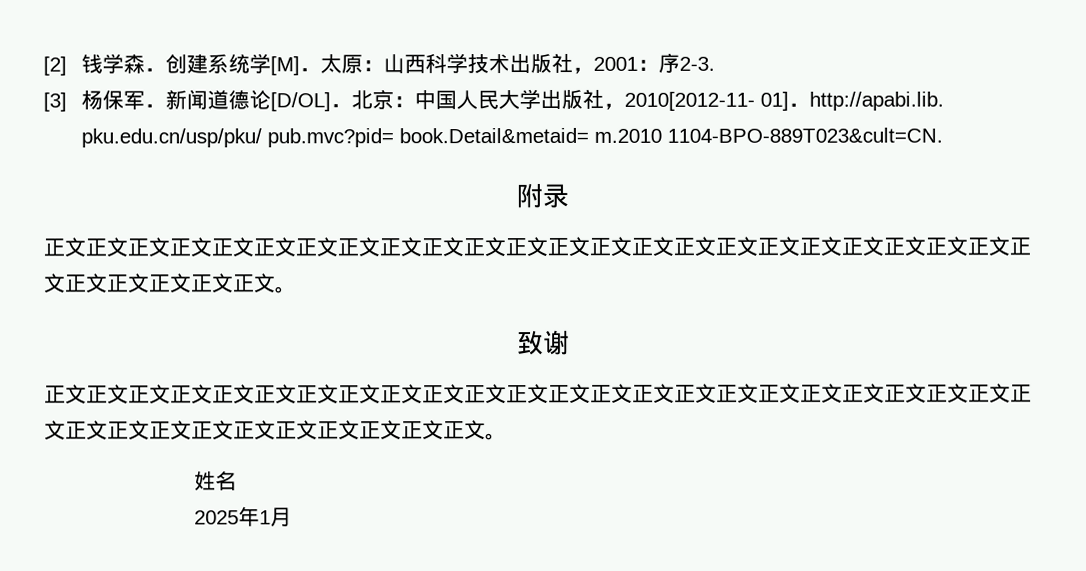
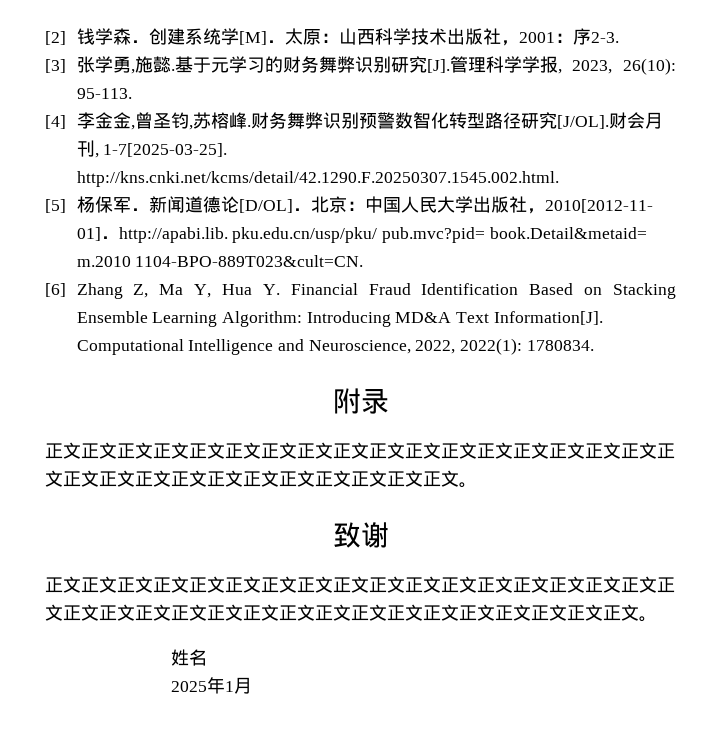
(67, 102) none -> [76,56,676,75] [76,88,132,99] [45,112,663,130] [76,140,228,158] [76,171,559,187] [45,199,66,213] 张学勇,施懿.基于元学习的财务舞弊识别研究[J].管理科学学报, 2023, 26(10): 95-113. // [4]李金金,曾圣钧,苏榕峰.财务舞弊识别预警数智化转型路径研究[J/OL].财会月刊, 1-7[2025-03-25]. http://kns.cnki.net/kcms/detail/42.1290.F.20250307.1545.002.html. // [5]
(943, 135) none -> [45,283,676,299] [76,311,603,327] [76,338,594,355] // [6] Zhang Z, Ma Y, Hua Y. Financial Fraud Identification Based on Stacking Ensemble Learning Algorithm: Introducing MD&A Text Information[J]. Computational Intelligence and Neuroscience, 2022, 2022(1): 1780834.

